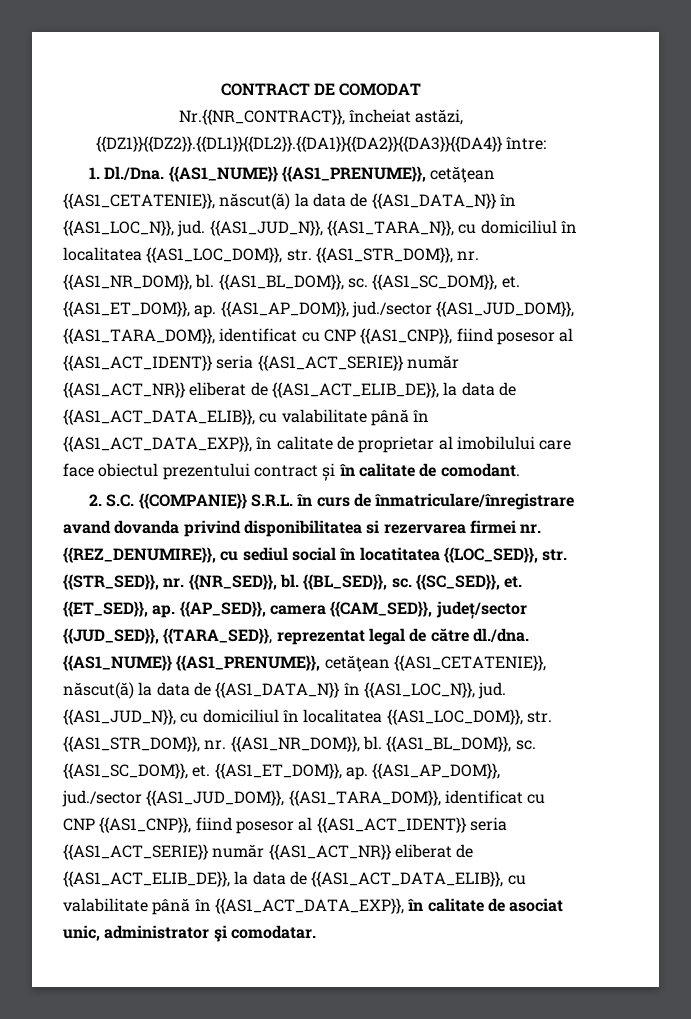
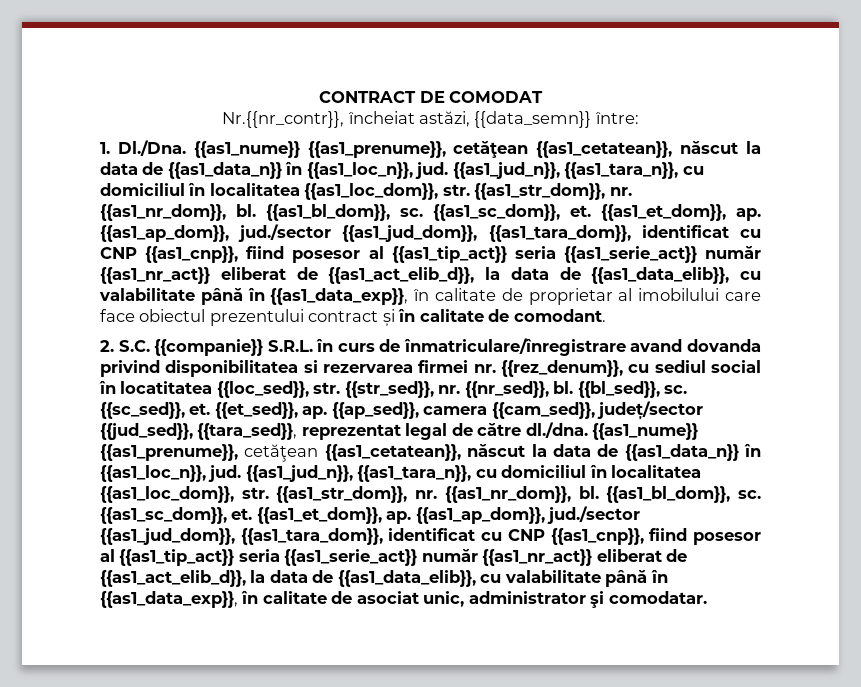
[178,109,345,125] Nr.{{NR_CONTRACT}}, -> [222,111,345,128] Nr.{{nr_contr}},
[95,136,502,152] {{DZ1}}{{DZ2}}.{{DL1}}{{DL2}}.{{DA1}}{{DA2}}{{DA3}}{{DA4}} -> [474,111,592,128] {{data_semn}}
[168,166,496,183] [63,193,516,210] [63,220,577,237] [63,247,480,263] [63,274,520,290] [63,301,575,318] [63,328,574,345] [63,355,459,371] [63,382,516,398] [63,409,430,426] [63,436,252,452] {{AS1_NUME}} {{AS1_PRENUME}}, cetăţean {{AS1_CETATENIE}}, născut(ă) la data de {{AS1_DATA_N}} în {{AS1_LOC_N}}, jud. {{AS1_JUD_N}}, {{AS1_TARA_N}}, cu domiciliul în localitatea {{AS1_LOC_DOM}}, str. {{AS1_STR_DOM}}, nr. {{AS1_NR_DOM}}, bl. {{AS1_BL_DOM}}, sc. {{AS1_SC_DOM}}, et. {{AS1_ET_DOM}}, ap. {{AS1_AP_DOM}}, jud./sector {{AS1_JUD_DOM}}, {{AS1_TARA_DOM}}, identificat cu CNP {{AS1_CNP}}, fiind posesor al {{AS1_ACT_IDENT}} seria {{AS1_ACT_SERIE}} număr {{AS1_ACT_NR}} eliberat de {{AS1_ACT_ELIB_DE}}, la data de {{AS1_ACT_DATA_ELIB}}, cu valabilitate până în {{AS1_ACT_DATA_EXP}}, -> [193,141,761,158] [100,162,704,179] [100,183,632,200] [100,204,761,221] [100,224,762,242] [100,246,761,263] [100,267,761,284] [99,288,409,305] {{as1_nume}} {{as1_prenume}}, cetăţean {{as1_cetatean}}, născut la data de {{as1_data_n}} în {{as1_loc_n}}, jud. {{as1_jud_n}}, {{as1_tara_n}}, cu domiciliul în localitatea {{as1_loc_dom}}, str. {{as1_str_dom}}, nr. {{as1_nr_dom}}, bl. {{as1_bl_dom}}, sc. {{as1_sc_dom}}, et. {{as1_et_dom}}, ap. {{as1_ap_dom}}, jud./sector {{as1_jud_dom}}, {{as1_tara_dom}}, identificat cu CNP {{as1_cnp}}, fiind posesor al {{as1_tip_act}} seria {{as1_serie_act}} număr {{as1_nr_act}} eliberat de {{as1_act_elib_d}}, la data de {{as1_data_elib}}, cu valabilitate până în {{as1_data_exp}},
[138,493,247,509] {{COMPANIE}} -> [154,339,264,356] {{companie}}
[63,547,216,563] {{REZ_DENUMIRE}}, -> [500,360,623,377] {{rez_denum}},
[443,547,568,563] [63,574,523,590] [63,601,527,619] [63,628,273,644] {{LOC_SED}}, str. {{STR_SED}}, nr. {{NR_SED}}, bl. {{BL_SED}}, sc. {{SC_SED}}, et. {{ET_SED}}, ap. {{AP_SED}}, camera {{CAM_SED}}, județ/sector {{JUD_SED}}, {{TARA_SED}}, -> [216,381,688,398] [100,401,704,420] [100,423,298,440] {{loc_sed}}, str. {{str_sed}}, nr. {{nr_sed}}, bl. {{bl_sed}}, sc. {{sc_sed}}, et. {{et_sed}}, ap. {{ap_sed}}, camera {{cam_sed}}, județ/sector {{jud_sed}}, {{tara_sed}},
[63,655,546,672] [63,682,507,699] [63,709,552,725] [63,736,536,752] [63,763,501,780] [62,790,546,807] [63,817,507,834] [63,844,474,860] [63,871,526,887] [63,898,404,915] {{AS1_NUME}} {{AS1_PRENUME}}, cetăţean {{AS1_CETATENIE}}, născut(ă) la data de {{AS1_DATA_N}} în {{AS1_LOC_N}}, jud. {{AS1_JUD_N}}, cu domiciliul în localitatea {{AS1_LOC_DOM}}, str. {{AS1_STR_DOM}}, nr. {{AS1_NR_DOM}}, bl. {{AS1_BL_DOM}}, sc. {{AS1_SC_DOM}}, et. {{AS1_ET_DOM}}, ap. {{AS1_AP_DOM}}, jud./sector {{AS1_JUD_DOM}}, {{AS1_TARA_DOM}}, identificat cu CNP {{AS1_CNP}}, fiind posesor al {{AS1_ACT_IDENT}} seria {{AS1_ACT_SERIE}} număr {{AS1_ACT_NR}} eliberat de {{AS1_ACT_ELIB_DE}}, la data de {{AS1_ACT_DATA_ELIB}}, cu valabilitate până în {{AS1_ACT_DATA_EXP}}, -> [592,423,699,440] [100,444,761,462] [100,465,702,482] [100,486,761,503] [100,506,641,524] [100,528,762,545] [100,549,688,566] [100,570,668,587] [100,591,238,608] {{as1_nume}} {{as1_prenume}}, cetăţean {{as1_cetatean}}, născut la data de {{as1_data_n}} în {{as1_loc_n}}, jud. {{as1_jud_n}}, {{as1_tara_n}}, cu domiciliul în localitatea {{as1_loc_dom}}, str. {{as1_str_dom}}, nr. {{as1_nr_dom}}, bl. {{as1_bl_dom}}, sc. {{as1_sc_dom}}, et. {{as1_et_dom}}, ap. {{as1_ap_dom}}, jud./sector {{as1_jud_dom}}, {{as1_tara_dom}}, identificat cu CNP {{as1_cnp}}, fiind posesor al {{as1_tip_act}} seria {{as1_serie_act}} număr {{as1_nr_act}} eliberat de {{as1_act_elib_d}}, la data de {{as1_data_elib}}, cu valabilitate până în {{as1_data_exp}},

